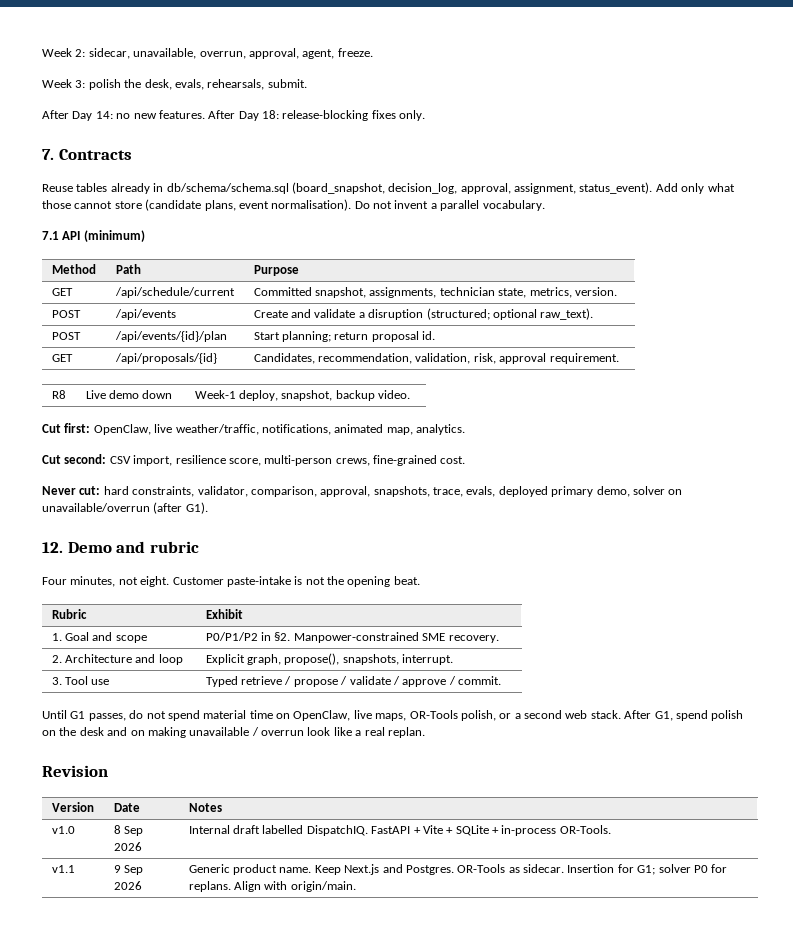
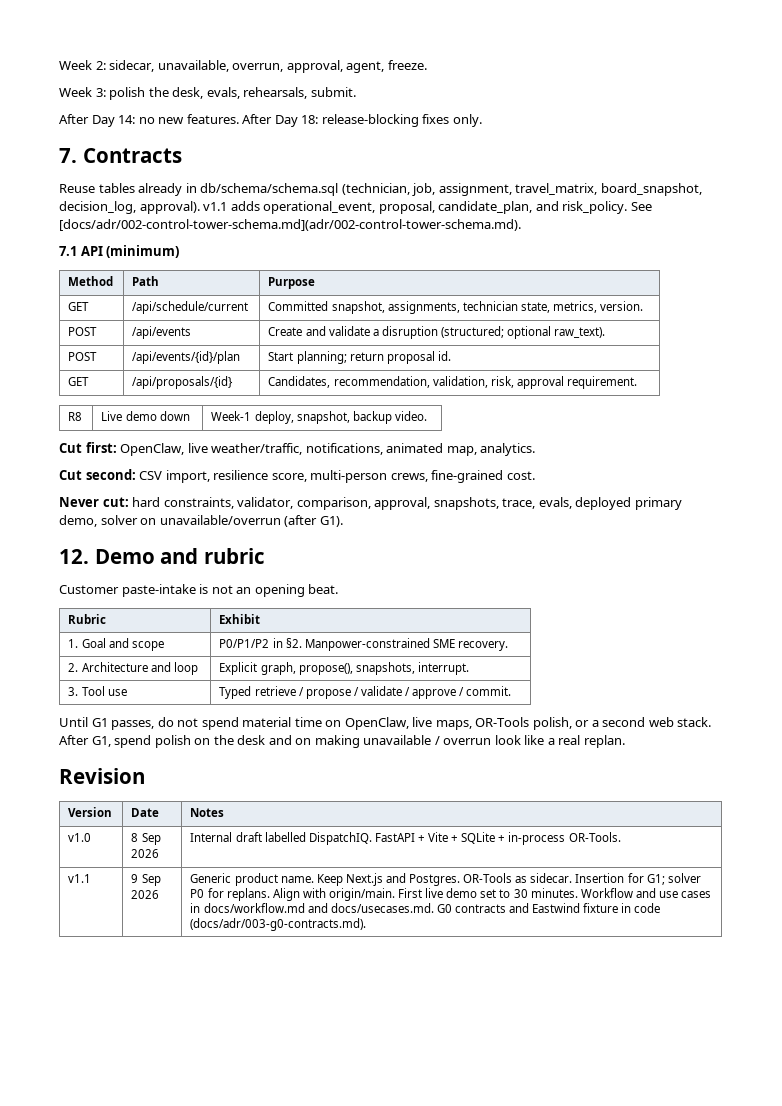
[291,182,735,194] [42,199,545,211] (board_snapshot, decision_log, approval, assignment, status_event). Add only what those cannot store (candidate plans, event normalisation). Do not invent a parallel vocabulary. -> [341,183,702,196] [59,201,652,214] [59,219,521,231] (technician, job, assignment, travel_matrix, board_snapshot, decision_log, approval). v1.1 adds operational_event, proposal, candidate_plan, and risk_policy. See [docs/adr/002-control-tower-schema.md](adr/002-control-tower-schema.md).
[42,576,170,587] Four minutes, not eight. -> (265, 556) none
[327,576,344,585] the -> [236,587,252,594] an
(356, 886) none -> [398,888,712,898] [190,903,661,913] [190,918,367,931] First live demo set to 30 minutes. Workflow and use cases in docs/workflow.md and docs/usecases.md. G0 contracts and Eastwind fixture in code (docs/adr/003-g0-contracts.md).

